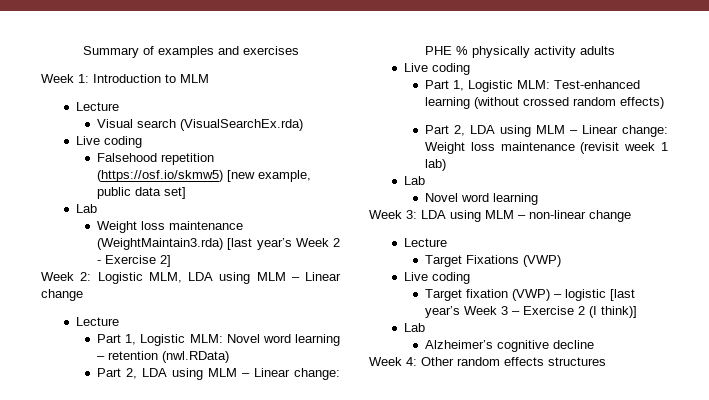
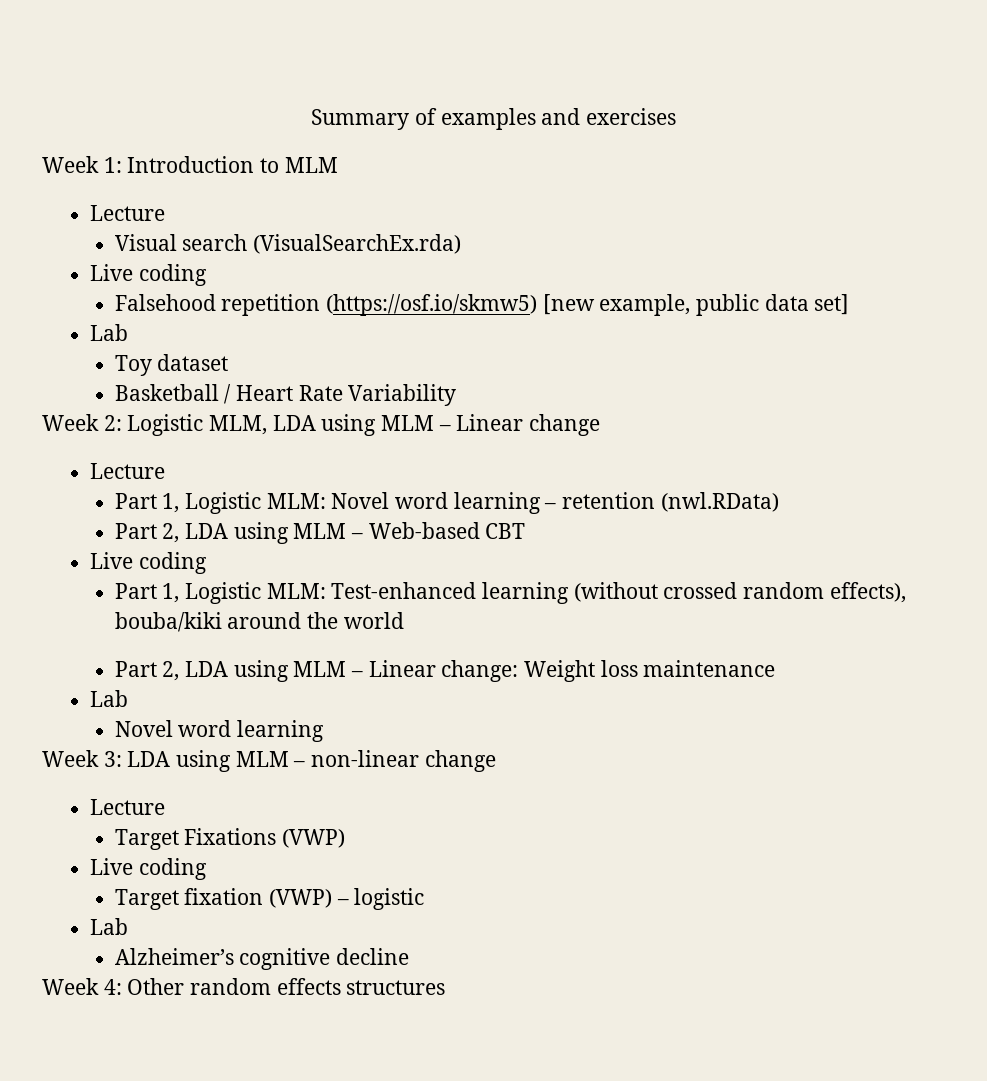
[97,221,244,233] [97,238,340,250] [97,255,172,267] Weight loss maintenance (WeightMaintain3.rda) [last year’s Week 2 - Exercise 2] -> [114,354,229,376] [114,384,457,406] Toy dataset // Basketball / Heart Rate Variability
[254,368,340,380] [425,46,616,58] Linear change: PHE % physically activity adults -> [368,522,526,539] Web-based CBT
[620,97,665,109] effects) -> [829,582,906,603] [114,612,404,632] effects), bouba/kiki around the world
[580,142,668,154] [425,159,447,171] (revisit week 1 lab) -> (776, 668) none
[610,289,636,301] [425,306,638,318] [last year’s Week 3 – Exercise 2 (I think)] -> (425, 899) none

